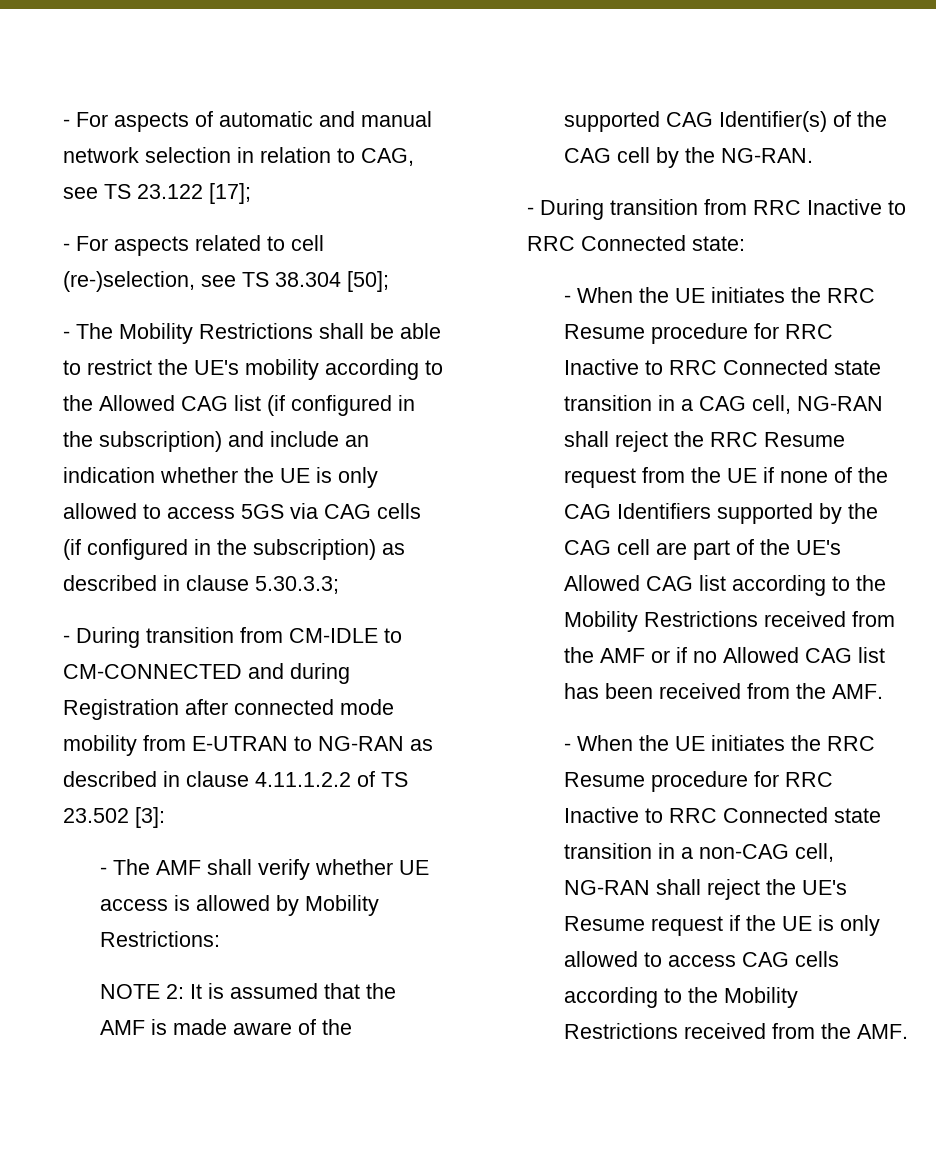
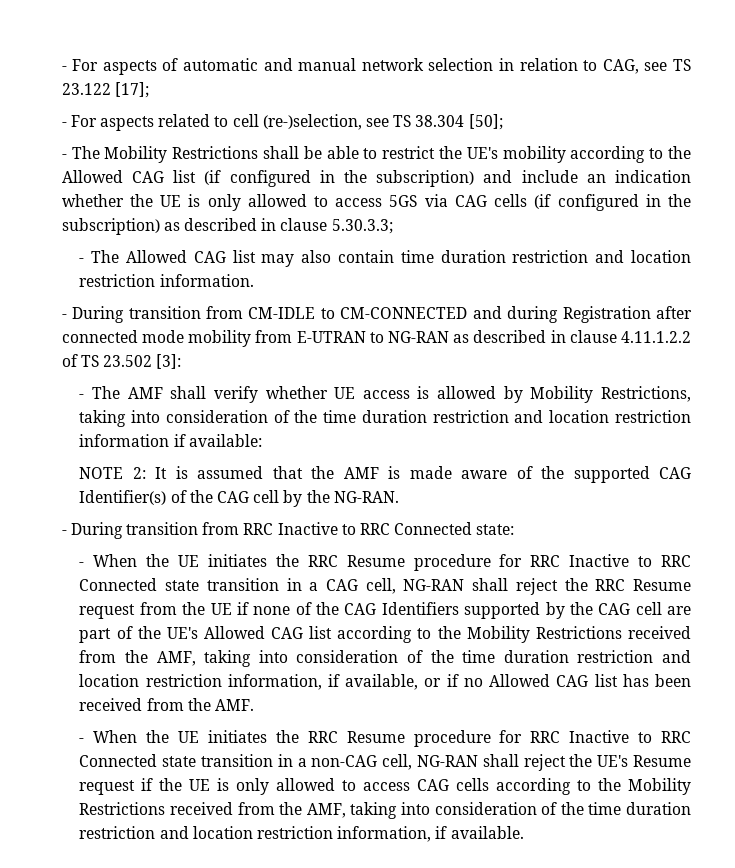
(339, 585) none -> [79,250,691,267] [79,274,254,287] // - The Allowed CAG list may also contain time duration restriction and location restriction information.
[99,931,220,947] Restrictions: -> [601,386,692,402] [79,410,692,427] [79,434,262,447] Restrictions, taking into consideration of the time duration restriction and location restriction information if available:
[599,648,645,663] AMF -> [156,650,691,667] [79,674,419,690] AMF, taking into consideration of the time duration restriction and location restriction information, if available,
[856,1024,908,1039] AMF. -> [306,802,691,819] [79,826,524,842] AMF, taking into consideration of the time duration restriction and location restriction information, if available.

